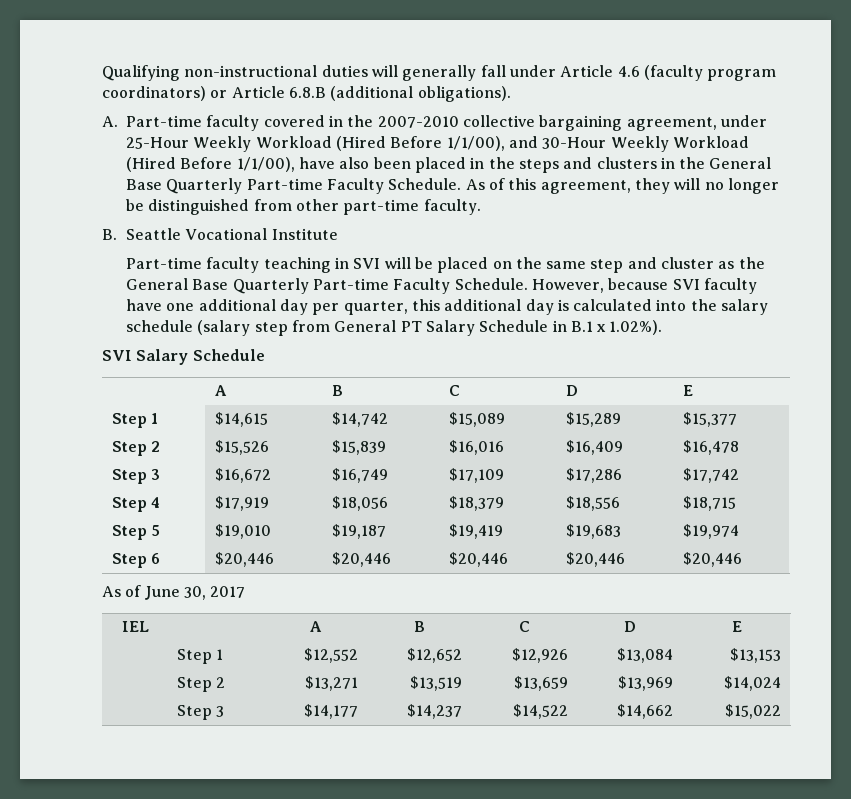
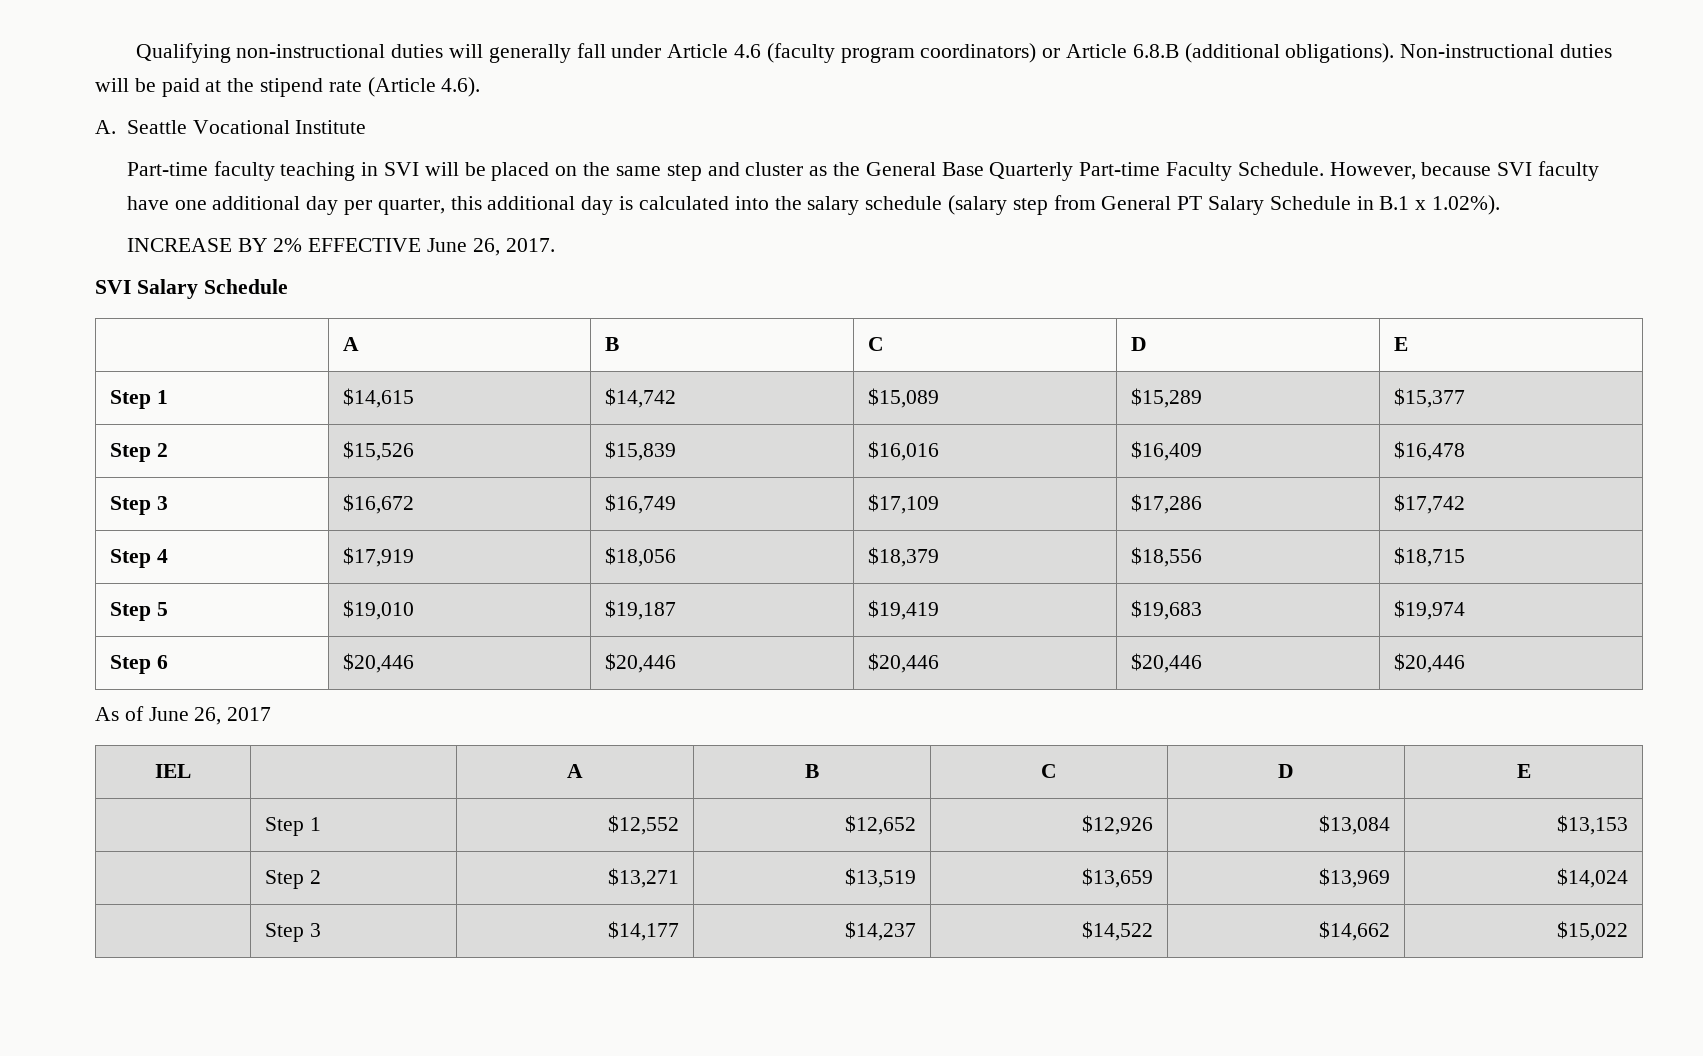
[102,115,767,131] [126,136,749,152] [126,157,772,173] [126,178,779,194] [126,199,481,215] [102,229,117,240] // A. Part-time faculty covered in the 2007-2010 collective bargaining agreement, under 25-Hour Weekly Workload (Hired Before 1/1/00), and 30-Hour Weekly Workload (Hired Before 1/1/00), have also been placed in the steps and clusters in the General Base Quarterly Part-time Faculty Schedule. As of this agreement, they will no longer be distinguished from other part-time faculty. // B. -> [1400,44,1613,58] [95,77,481,97] [95,120,116,134] Non-instructional duties will be paid at the stipend rate (Article 4.6). // A.
(663, 327) none -> [126,238,555,256] // INCREASE BY 2% EFFECTIVE June 26, 2017.
[183,586,206,600] 30, -> [194,707,222,725] 26,

